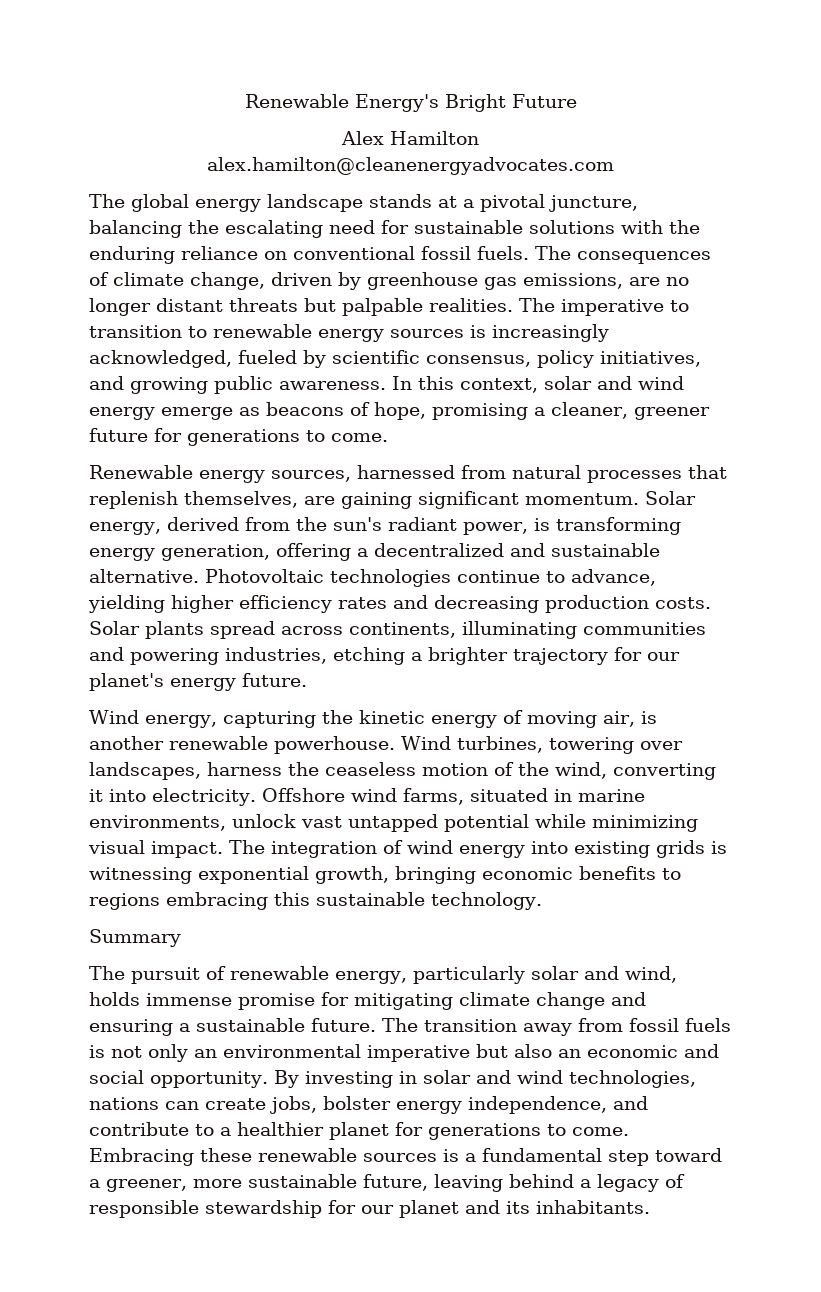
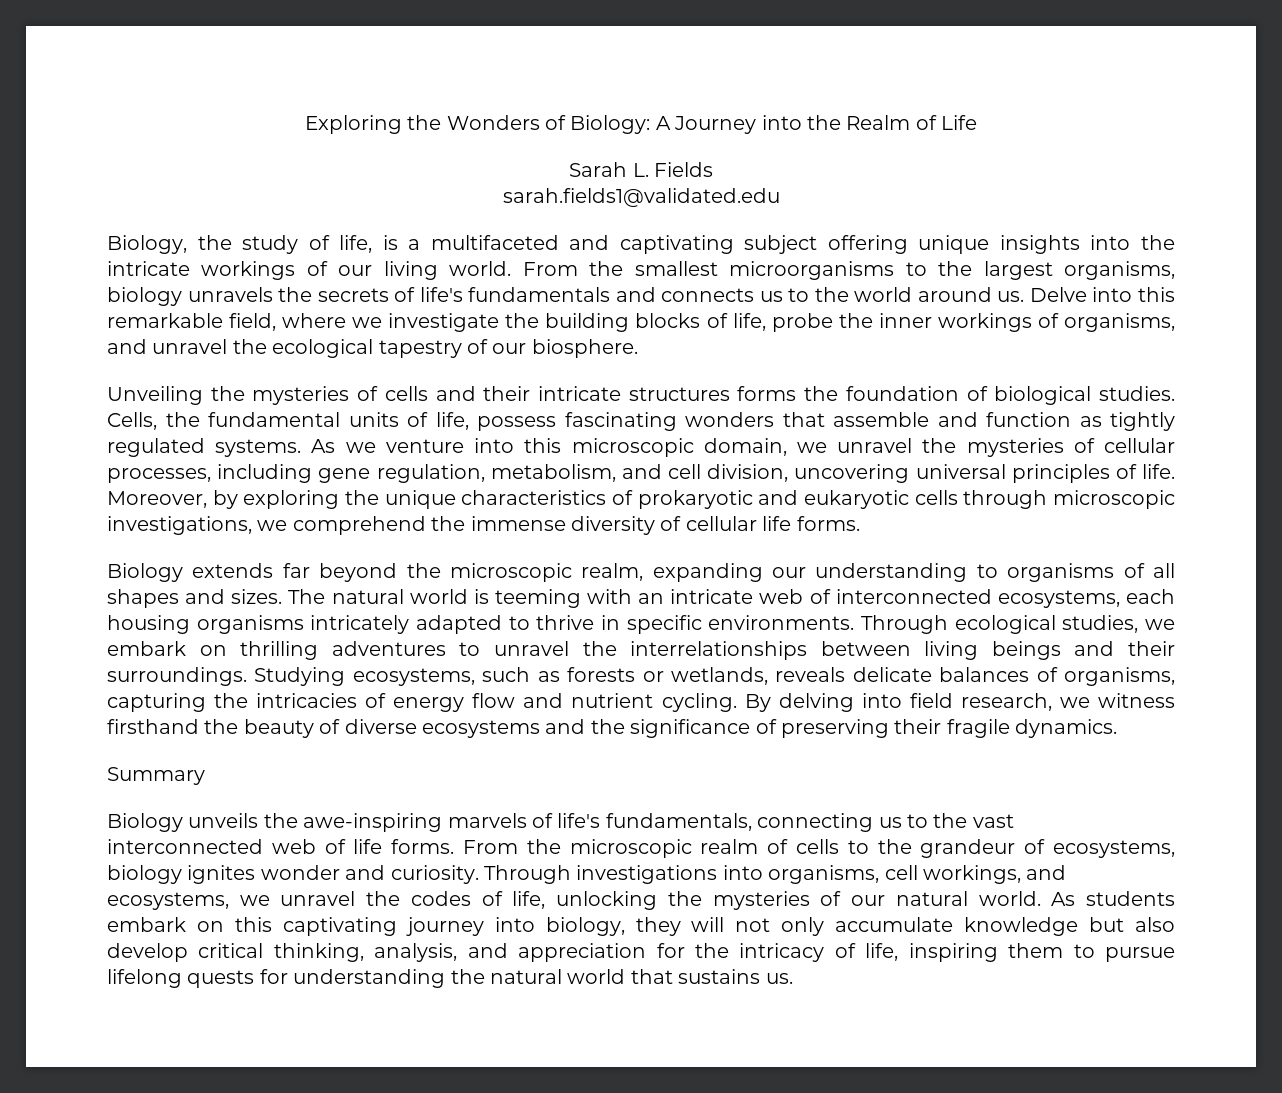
[244,94,577,112] [341,131,479,145] [207,157,614,175] [89,194,638,212] [89,220,700,238] [89,246,711,264] [89,272,689,290] [89,298,689,316] [89,324,609,342] [89,350,701,368] [89,376,684,394] [89,402,710,420] [89,428,388,446] [89,465,727,483] [89,491,696,509] [89,517,681,535] [89,543,660,561] [89,569,656,587] [88,595,711,613] [89,621,706,639] [89,647,680,665] [89,673,307,691] [89,710,657,728] [89,736,683,754] [89,762,716,780] [89,788,645,806] [89,814,698,832] [88,840,727,858] [89,866,681,884] [89,892,542,910] [89,929,181,947] [89,966,677,984] [89,992,646,1010] [89,1018,731,1036] [89,1044,719,1062] [89,1070,696,1088] [89,1096,648,1114] [89,1122,629,1140] [89,1148,722,1166] [89,1174,685,1192] [89,1200,650,1218] Renewable Energy's Bright Future // Alex Hamilton // alex.hamilton@cleanenergyadvocates.com // The global energy landscape stands at a pivotal juncture, balancing the escalating need for sustainable solutions with the enduring reliance on conventional fossil fuels. The consequences of climate change, driven by greenhouse gas emissions, are no longer distant threats but palpable realities. The imperative to transition to renewable energy sources is increasingly acknowledged, fueled by scientific consensus, policy initiatives, and growing public awareness. In this context, solar and wind energy emerge as beacons of hope, promising a cleaner, greener future for generations to come. // Renewable energy sources, harnessed from natural processes that replenish themselves, are gaining significant momentum. Solar energy, derived from the sun's radiant power, is transforming energy generation, offering a decentralized and sustainable alternative. Photovoltaic technologies continue to advance, yielding higher efficiency rates and decreasing production costs. Solar plants spread across continents, illuminating communities and powering industries, etching a brighter trajectory for our planet's energy future. // Wind energy, capturing the kinetic energy of moving air, is another renewable powerhouse. Wind turbines, towering over landscapes, harness the ceaseless motion of the wind, converting it into electricity. Offshore wind farms, situated in marine environments, unlock vast untapped potential while minimizing visual impact. The integration of wind energy into existing grids is witnessing exponential growth, bringing economic benefits to regions embracing this sustainable technology. // Summary // The pursuit of renewable energy, particularly solar and wind, holds immense promise for mitigating climate change and ensuring a sustainable future. The transition away from fossil fuels is not only an environmental imperative but also an economic and social opportunity. By investing in solar and wind technologies, nations can create jobs, bolster energy independence, and contribute to a healthier planet for generations to come. Embracing these renewable sources is a fundamental step toward a greener, more sustainable future, leaving behind a legacy of responsible stewardship for our planet and its inhabitants. -> [304,115,978,134] [569,162,713,177] [502,188,780,207] [107,235,1175,254] [107,261,1175,280] [107,287,1175,306] [107,313,1176,332] [107,339,638,358] [107,386,1175,405] [107,412,1175,431] [107,438,1175,457] [107,464,1175,483] [107,490,1175,509] [107,516,860,535] [107,563,1175,582] [107,589,1175,608] [107,615,1175,634] [107,641,1175,660] [107,667,1175,686] [107,693,1176,712] [107,719,1118,738] [107,767,205,785] [107,813,1014,832] [107,839,1175,858] [107,865,1067,884] [107,891,1176,910] [107,917,1176,936] [107,943,1176,962] [107,969,793,988] Exploring the Wonders of Biology: A Journey into the Realm of Life // Sarah L. Fields // sarah.fields1@validated.edu // Biology, the study of life, is a multifaceted and captivating subject offering unique insights into the intricate workings of our living world. From the smallest microorganisms to the largest organisms, biology unravels the secrets of life's fundamentals and connects us to the world around us. Delve into this remarkable field, where we investigate the building blocks of life, probe the inner workings of organisms, and unravel the ecological tapestry of our biosphere. // Unveiling the mysteries of cells and their intricate structures forms the foundation of biological studies. Cells, the fundamental units of life, possess fascinating wonders that assemble and function as tightly regulated systems. As we venture into this microscopic domain, we unravel the mysteries of cellular processes, including gene regulation, metabolism, and cell division, uncovering universal principles of life. Moreover, by exploring the unique characteristics of prokaryotic and eukaryotic cells through microscopic investigations, we comprehend the immense diversity of cellular life forms. // Biology extends far beyond the microscopic realm, expanding our understanding to organisms of all shapes and sizes. The natural world is teeming with an intricate web of interconnected ecosystems, each housing organisms intricately adapted to thrive in specific environments. Through ecological studies, we embark on thrilling adventures to unravel the interrelationships between living beings and their surroundings. Studying ecosystems, such as forests or wetlands, reveals delicate balances of organisms, capturing the intricacies of energy flow and nutrient cycling. By delving into field research, we witness firsthand the beauty of diverse ecosystems and the significance of preserving their fragile dynamics. // Summary // Biology unveils the awe-inspiring marvels of life's fundamentals, connecting us to the vast interconnected web of life forms. From the microscopic realm of cells to the grandeur of ecosystems, biology ignites wonder and curiosity. Through investigations into organisms, cell workings, and ecosystems, we unravel the codes of life, unlocking the mysteries of our natural world. As students embark on this captivating journey into biology, they will not only accumulate knowledge but also develop critical thinking, analysis, and appreciation for the intricacy of life, inspiring them to pursue lifelong quests for understanding the natural world that sustains us.

